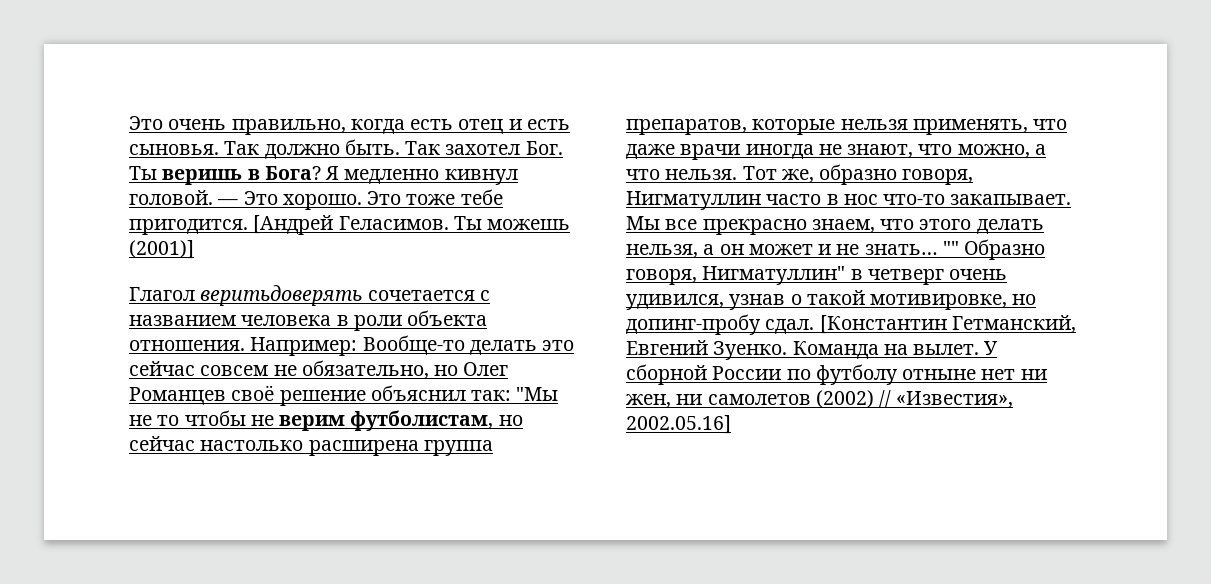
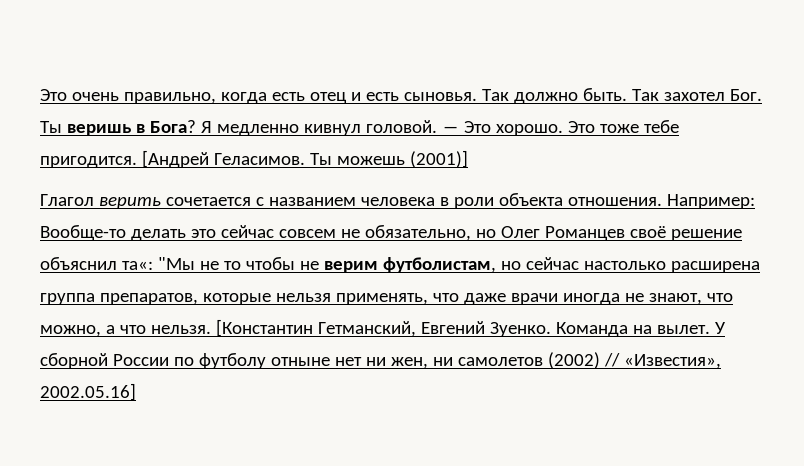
[200,285,363,306] веритьдоверять -> [98,197,161,209] верить
[471,390,512,401] так: -> [121,261,153,270] та«:
[742,164,974,185] [626,191,1072,210] [626,216,1044,235] [626,239,1046,260] [626,266,1008,285] [626,290,1037,310] [626,314,815,335] Тот же, образно говоря, Нигматуллин часто в нос что-то закапывает. Мы все прекрасно знаем, что этого делать нельзя, а он может и не знать… "" Образно говоря, Нигматуллин" в четверг очень удивился, узнав о такой мотивировке, но допинг-пробу сдал. -> (211, 329) none

